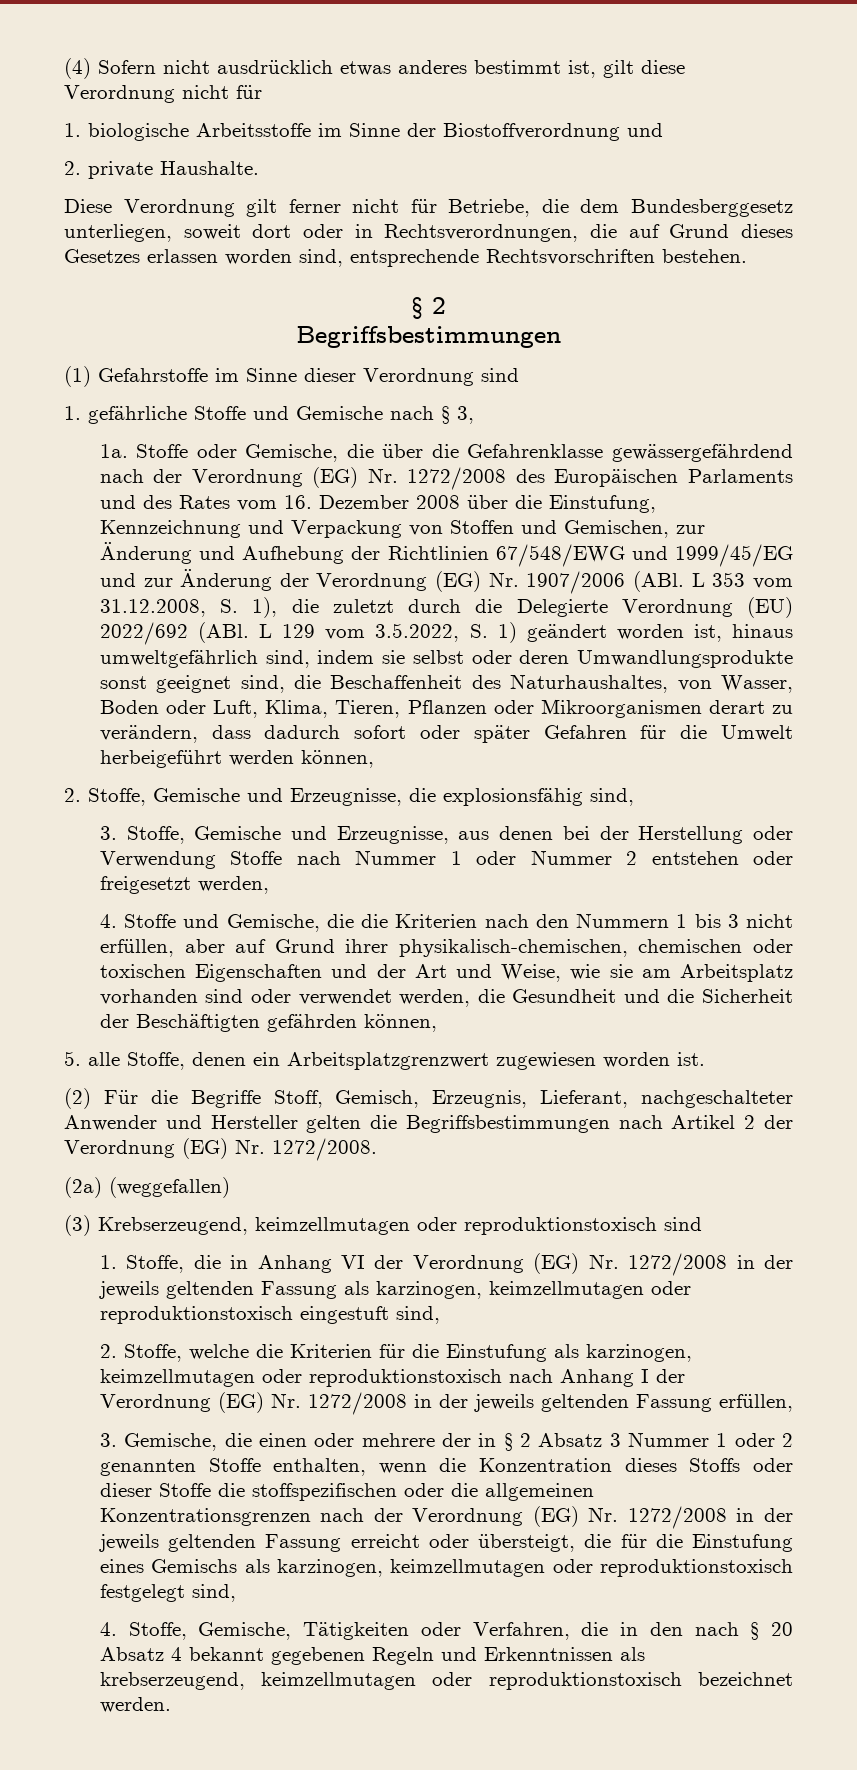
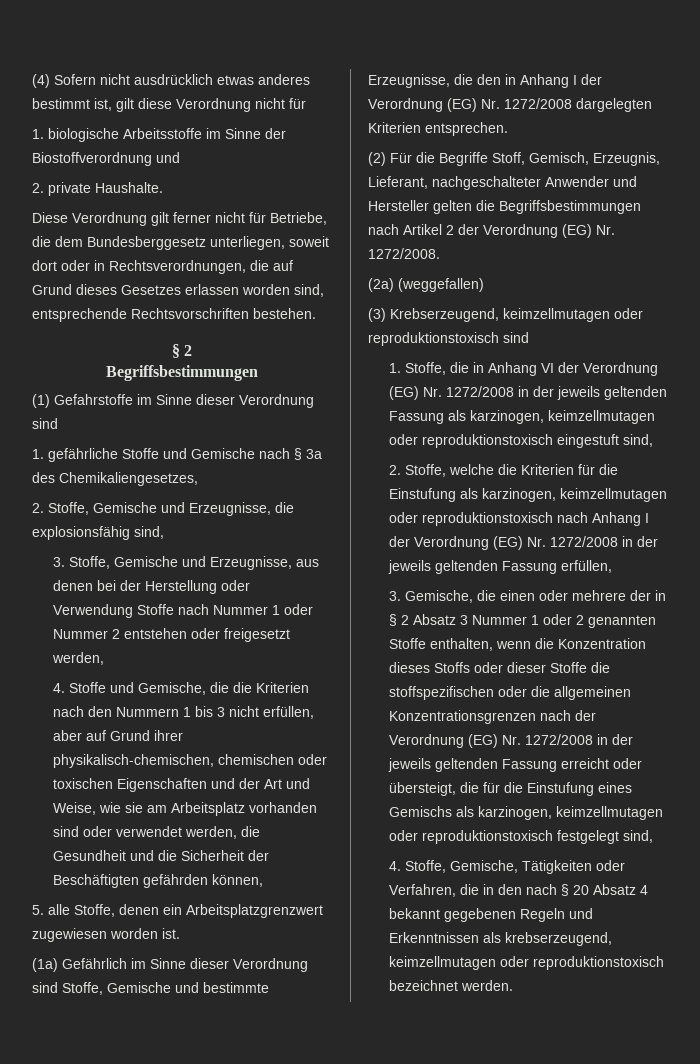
[457,406,474,424] [99,444,793,462] [99,467,793,490] [99,495,656,513] [99,520,705,538] [99,542,793,567] [99,569,793,594] [99,597,793,618] [99,622,793,645] [99,650,793,668] [99,674,793,693] [99,699,793,718] [99,725,793,743] [99,750,374,768] 3, // 1a. Stoffe oder Gemische, die über die Gefahrenklasse gewässergefährdend nach der Verordnung (EG) Nr. 1272/2008 des Europäischen Parlaments und des Rates vom 16. Dezember 2008 über die Einstufung, Kennzeichnung und Verpackung von Stoffen und Gemischen, zur Änderung und Aufhebung der Richtlinien 67/548/EWG und 1999/45/EG und zur Änderung der Verordnung (EG) Nr. 1907/2006 (ABl. L 353 vom 31.12.2008, S. 1), die zuletzt durch die Delegierte Verordnung (EU) 2022/692 (ABl. L 129 vom 3.5.2022, S. 1) geändert worden ist, hinaus umweltgefährlich sind, indem sie selbst oder deren Umwandlungsprodukte sonst geeignet sind, die Beschaffenheit des Naturhaushaltes, von Wasser, Boden oder Luft, Klima, Tieren, Pflanzen oder Mikroorganismen derart zu verändern, dass dadurch sofort oder später Gefahren für die Umwelt herbeigeführt werden können, -> [306,449,322,459] [32,472,198,486] 3a des Chemikaliengesetzes,
(705, 1059) none -> [32,958,308,972] [32,982,269,995] [368,74,602,88] [368,98,652,112] [368,122,508,136] // (1a) Gefährlich im Sinne dieser Verordnung sind Stoffe, Gemische und bestimmte Erzeugnisse, die den in Anhang I der Verordnung (EG) Nr. 1272/2008 dargelegten Kriterien entsprechen.

